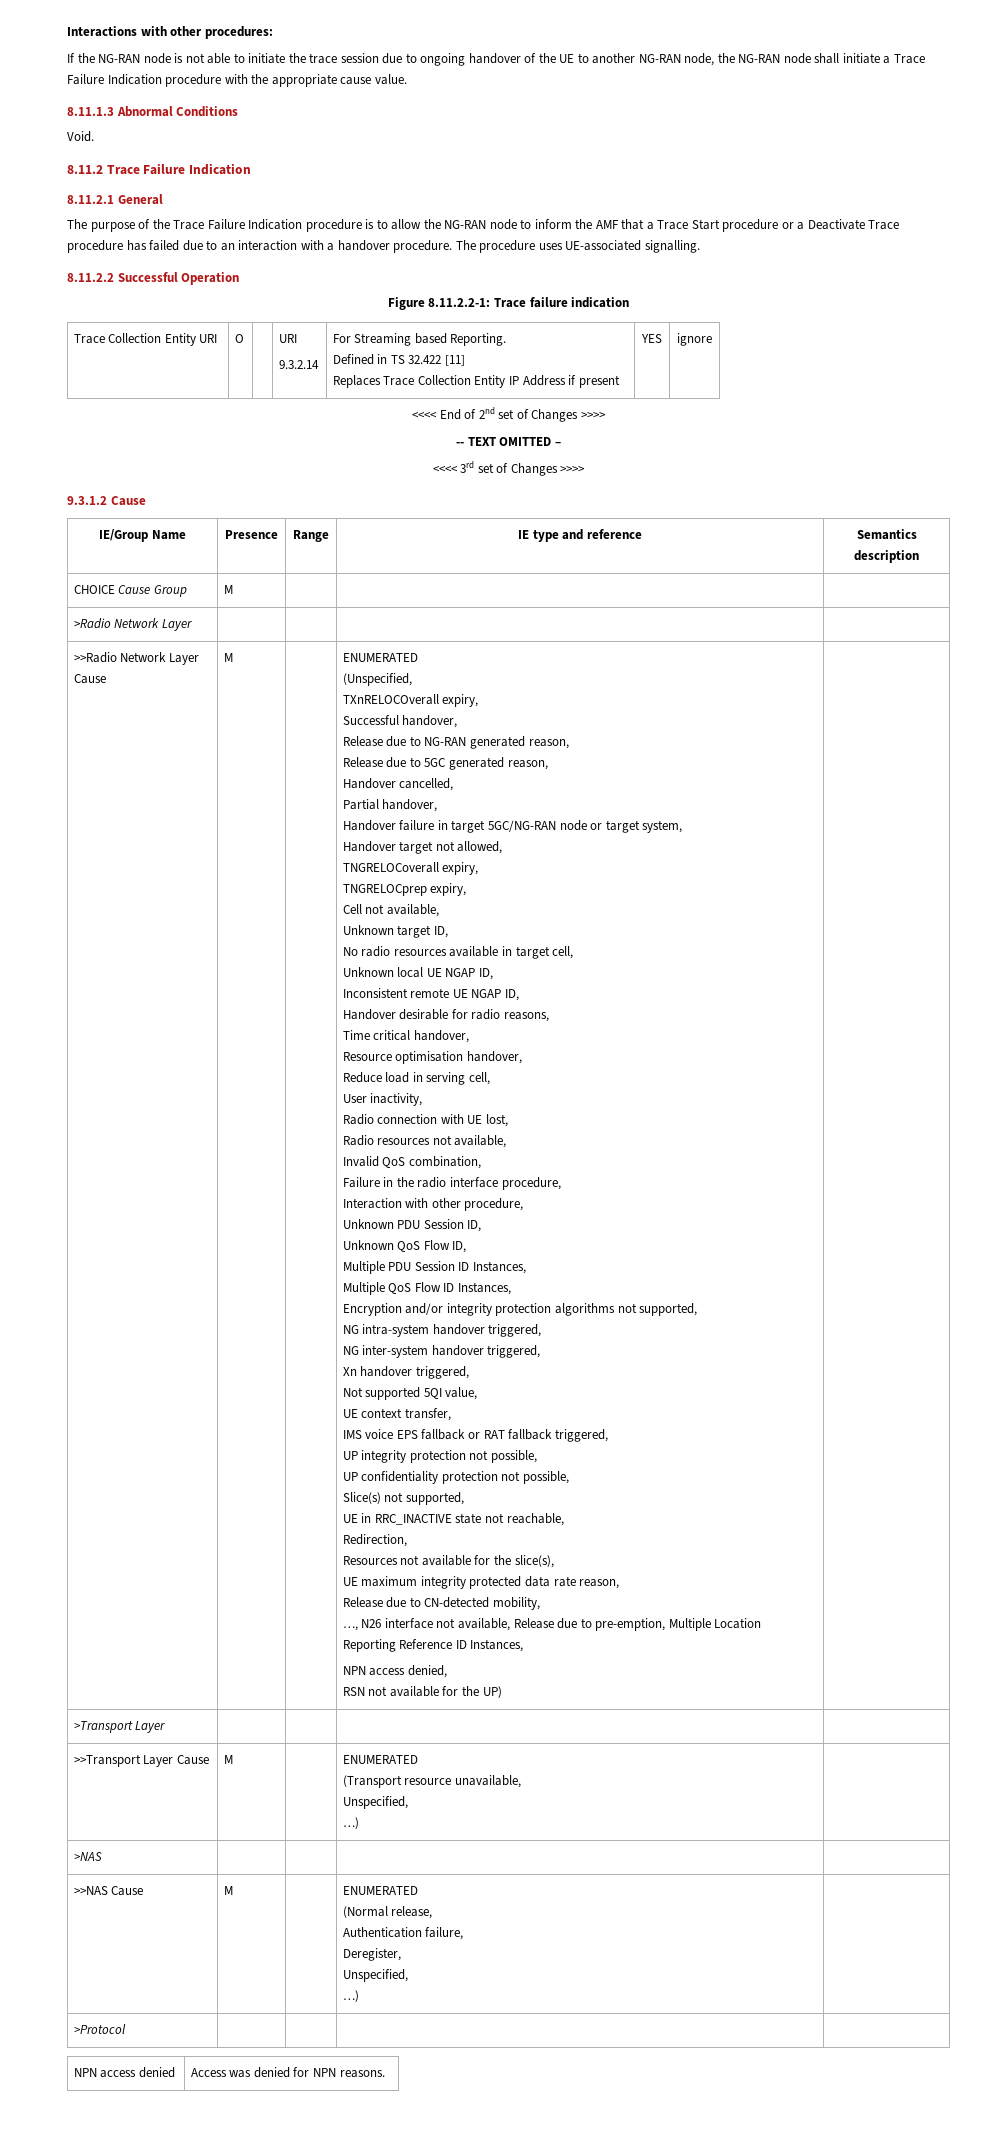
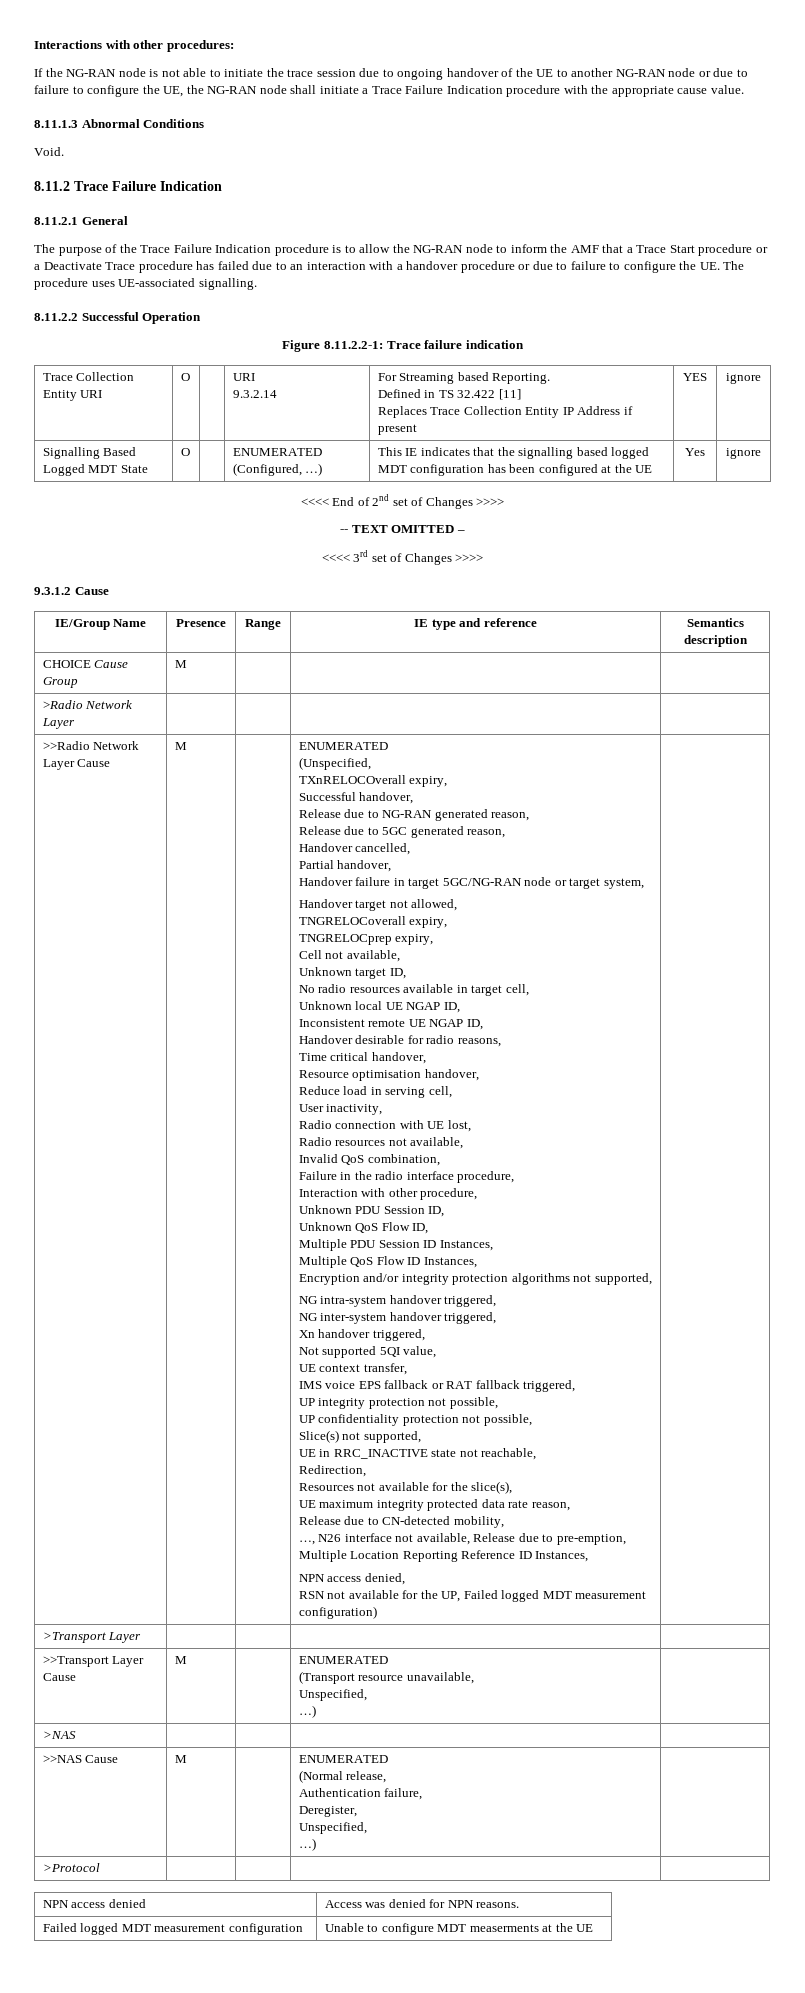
[684,53,715,66] node, -> [668,68,748,77] [34,85,184,97] node or due to failure to configure the UE,
[393,240,453,253] procedure. -> [460,261,720,273] procedure or due to failure to configure the UE.
(712, 339) none -> [42,447,137,459] [42,464,148,476] [180,448,190,456] [232,448,322,456] [232,463,323,476] [377,447,650,459] [377,464,653,476] [685,448,705,456] [726,448,761,459] // Signalling Based Logged MDT State | O | | ENUMERATED (Configured, …) | This IE indicates that the signalling based logged MDT configuration has been configured at the UE | Yes | ignore
[482,1686,502,1698] UP) -> [441,1590,647,1602] [298,1606,377,1619] UP, Failed logged MDT measurement configuration)
(385, 2074) none -> [42,1923,303,1935] [324,1923,594,1935] // Failed logged MDT measurement configuration | Unable to configure MDT measerments at the UE

